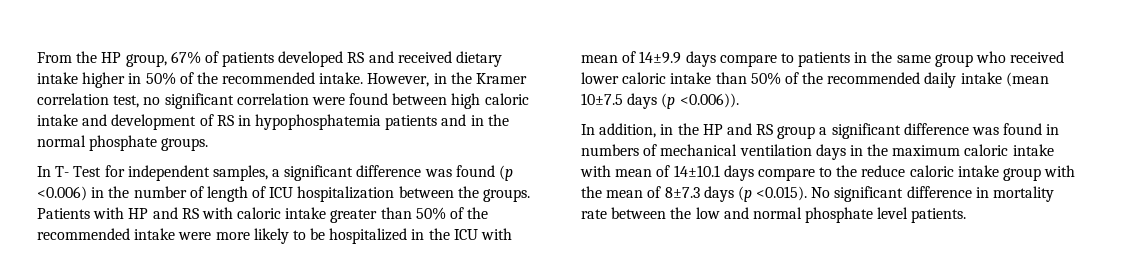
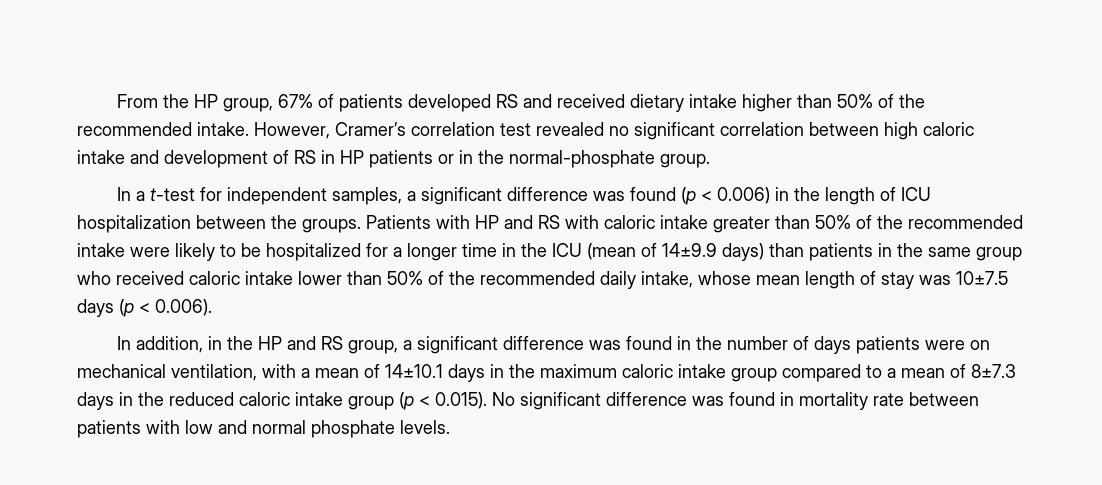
[128,73,142,84] in -> [796,94,832,108] than
[433,72,528,84] [37,93,140,108] in the Kramer correlation test, -> [335,122,604,136] Cramer’s correlation test revealed
[311,93,389,105] were found -> (804, 129) none
[255,114,509,130] [37,135,209,151] [37,166,102,177] hypophosphatemia patients and in the normal phosphate groups. // In T- Test -> [340,150,710,168] [116,187,195,201] HP patients or in the normal-phosphate group. // In a t-test
[37,186,204,201] <0.006) in the number of -> [700,187,820,204] < 0.006) in the
[215,232,250,240] more -> (170, 252) none
[411,228,513,240] [581,51,794,67] in the ICU with mean of 14±9.9 days compare to -> [366,243,804,261] for a longer time in the ICU (mean of 14±9.9 days) than
[581,72,712,84] lower caloric intake -> [189,271,342,285] caloric intake lower
[960,72,1049,87] intake (mean -> [641,271,951,289] intake, whose mean length of stay was
[679,93,739,108] <0.006)). -> [139,299,212,316] < 0.006).
[777,126,816,139] group -> [347,340,398,354] group,
[581,144,812,156] numbers of mechanical ventilation -> [695,336,990,354] [77,364,443,381] the number of days patients were on mechanical ventilation, with a mean of 14±10.1
[580,165,1076,181] [581,186,808,202] with mean of 14±10.1 days compare to the reduce caloric intake group with the mean of 8±7.3 days (p <0.015). -> [731,364,1016,382] [77,392,487,410] group compared to a mean of 8±7.3 days in the reduced caloric intake group (p < 0.015).
(972, 192) none -> [692,392,775,406] was found
[670,207,692,219] the -> [77,420,180,438] patients with
[877,207,967,223] level patients. -> [400,420,450,434] levels.

